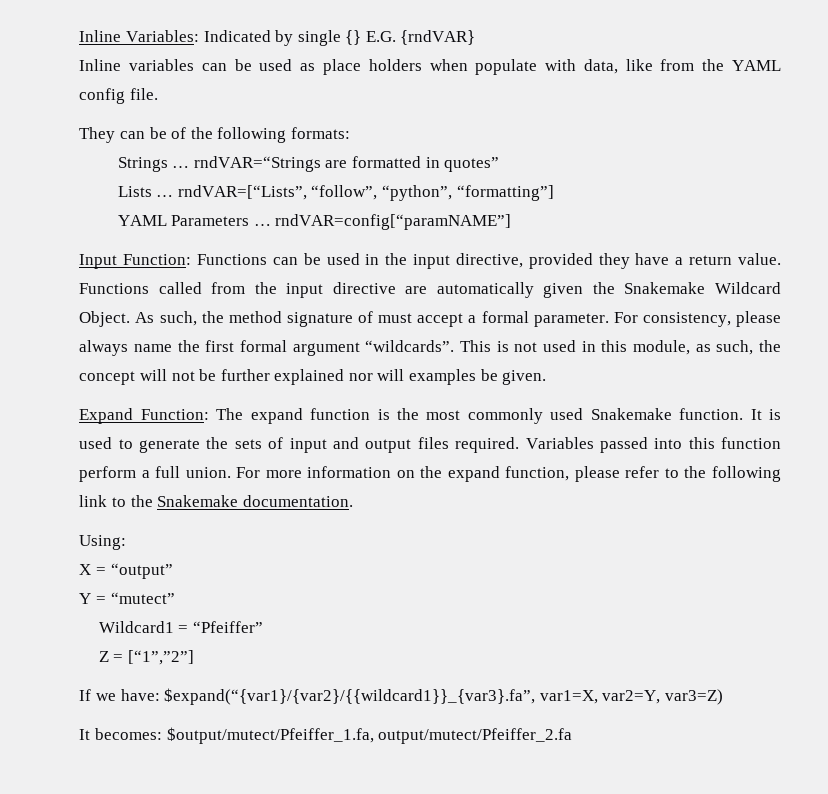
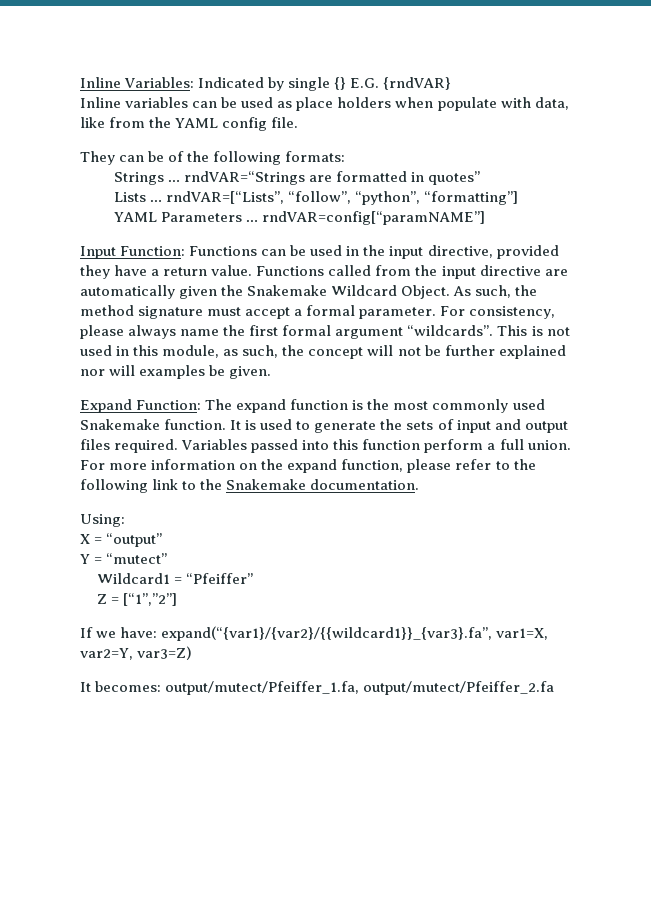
[358,311,374,323] of -> (204, 312) none
[164,688,536,705] $expand(“{var1}/{var2}/{{wildcard1}}_{var3}.fa”, -> [161,626,493,641] expand(“{var1}/{var2}/{{wildcard1}}_{var3}.fa”,
[166,727,374,744] $output/mutect/Pfeiffer_1.fa, -> [165,681,360,695] output/mutect/Pfeiffer_1.fa,

